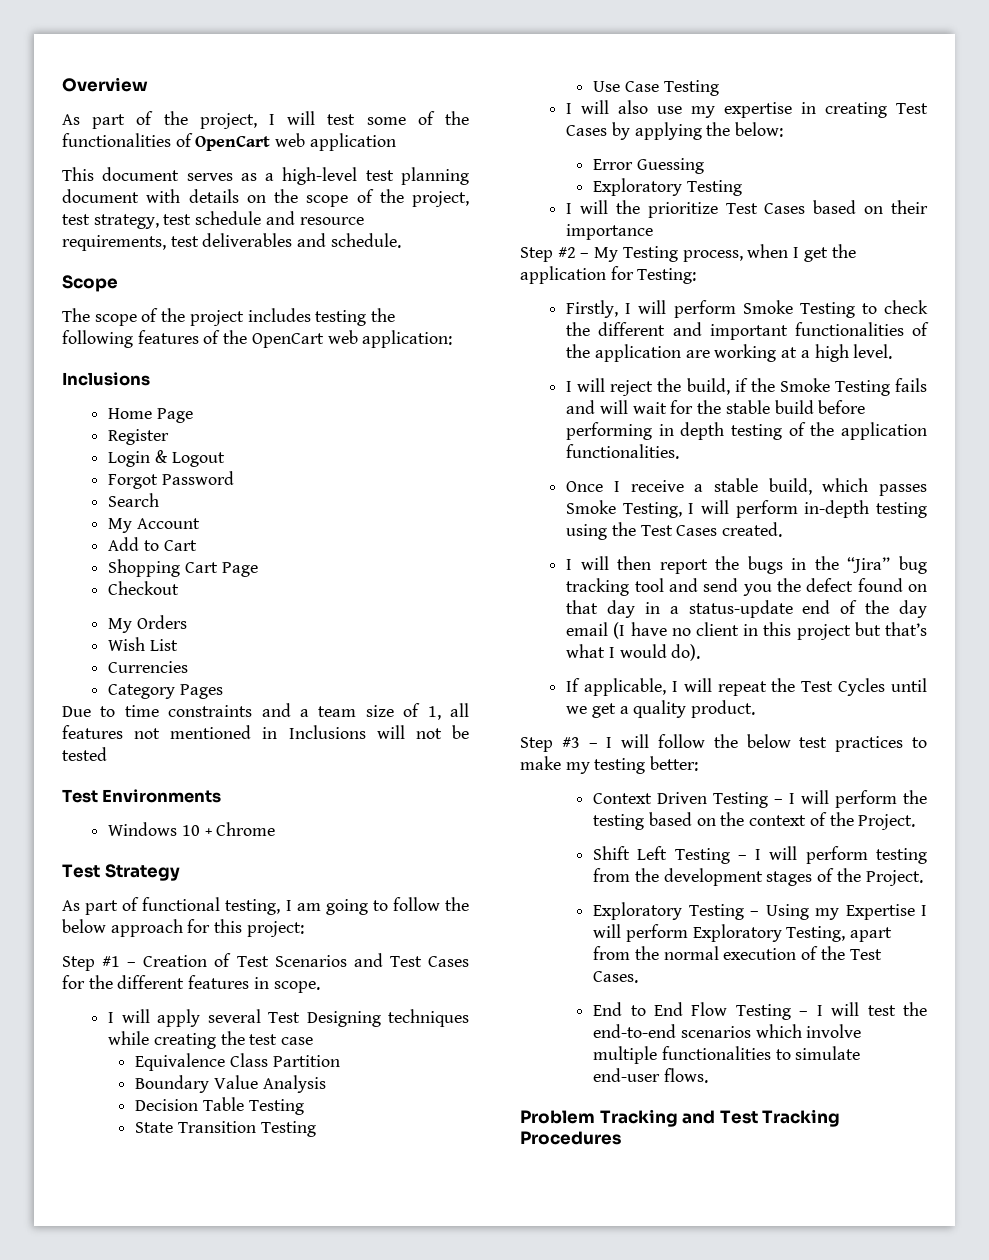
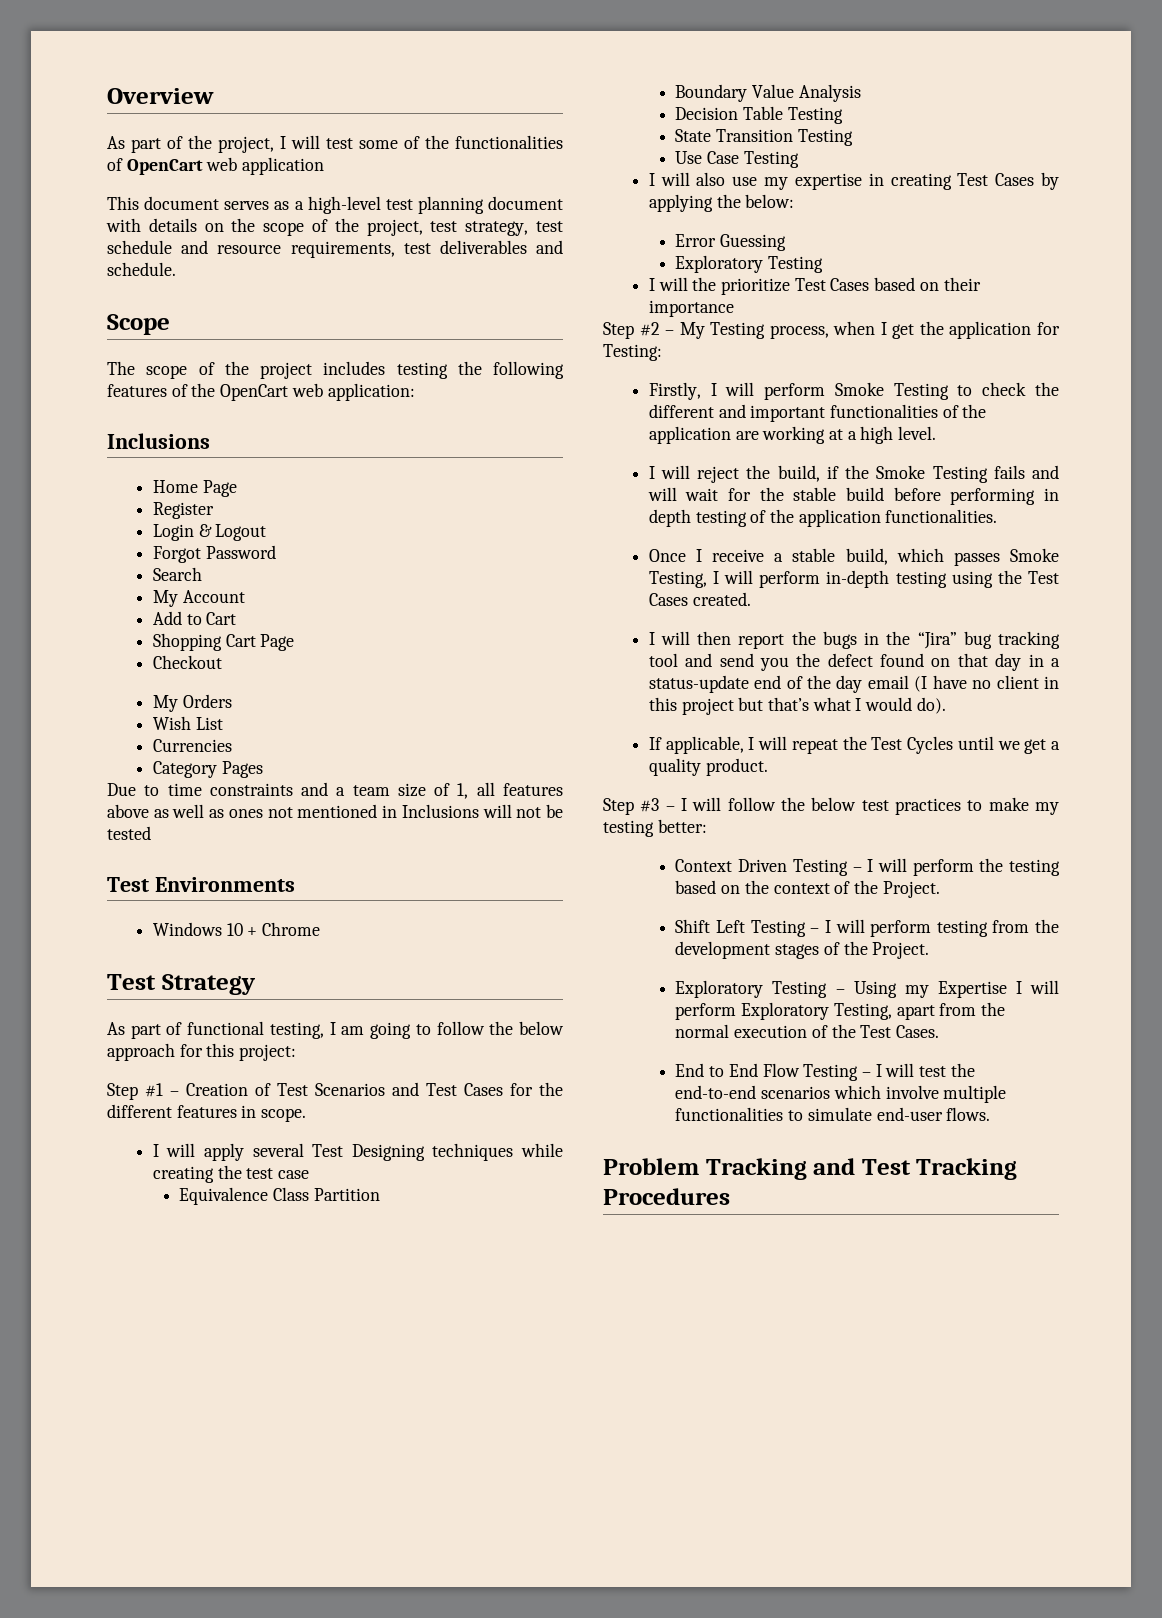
(123, 732) none -> [107,804,263,818] above as well as ones

